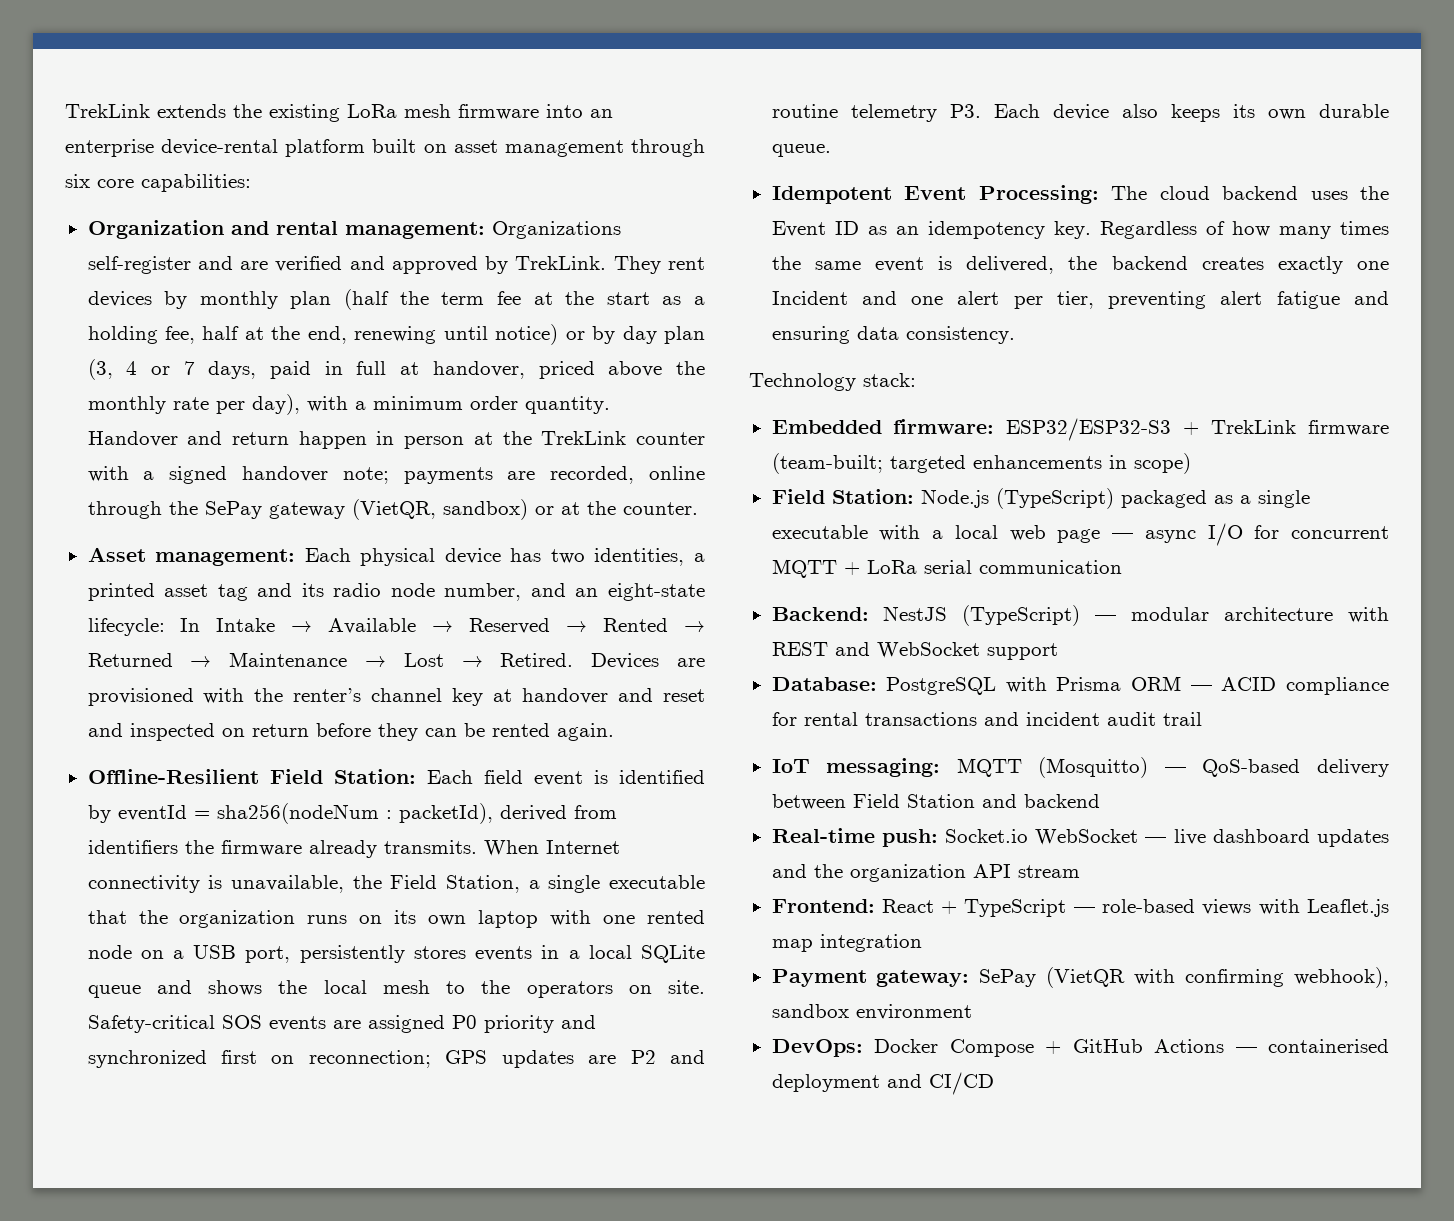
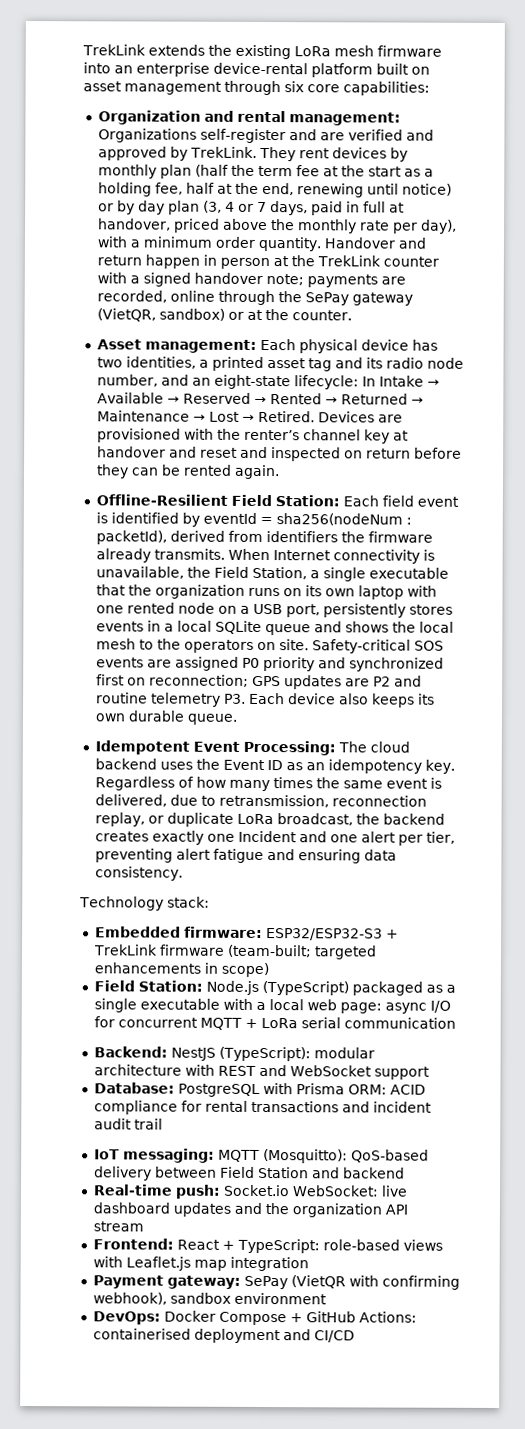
(1055, 265) none -> [169,794,427,808] [94,812,353,827] due to retransmission, reconnection replay, or duplicate LoRa broadcast,
[1057,529,1134,543] page — -> [339,1002,382,1014] page:
[962,605,1117,626] (TypeScript) — -> [218,1046,311,1062] (TypeScript):
[1131,676,1212,691] ORM — -> [347,1084,387,1095] ORM:
[1038,757,1186,778] (Mosquitto) — -> [262,1149,348,1164] (Mosquitto):
[1035,829,1167,845] WebSocket — -> [291,1185,379,1197] WebSocket:
[964,899,1095,917] TypeScript — -> [236,1238,320,1254] TypeScript:
[1154,1039,1257,1053] Actions — -> [358,1311,417,1323] Actions:

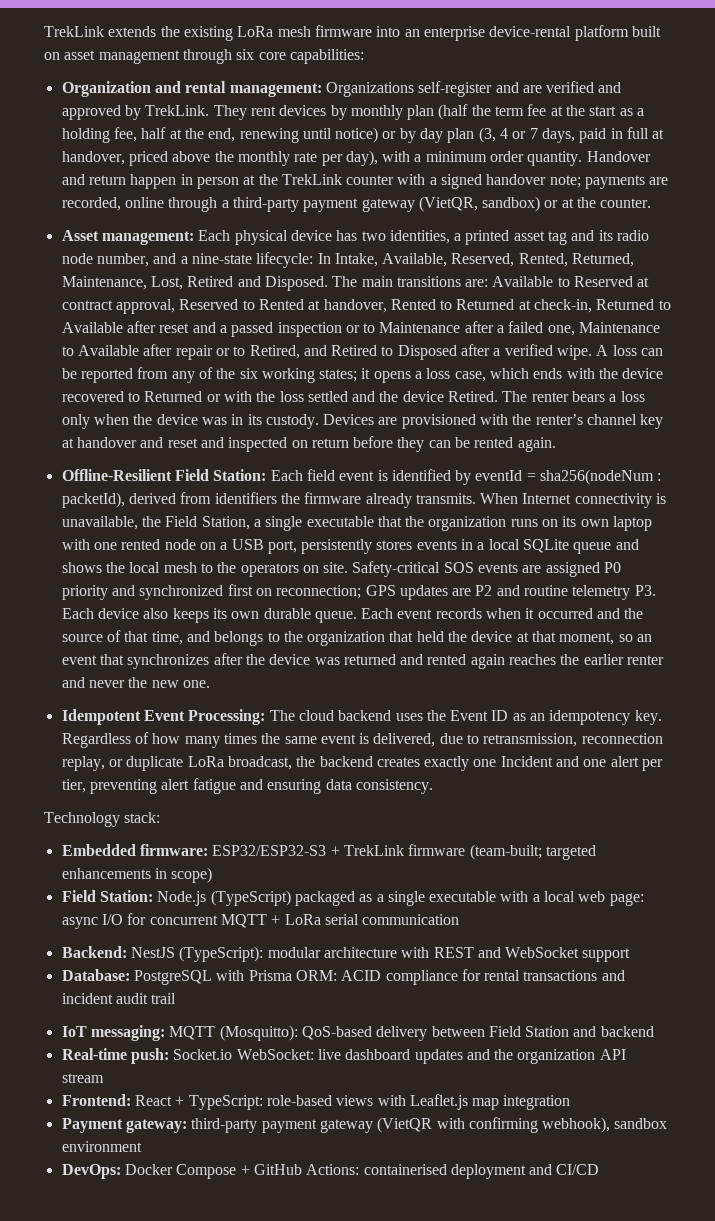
[277,291,349,306] the SePay -> [221,197,359,212] a third-party payment
[191,374,440,390] [96,392,424,405] [96,410,315,423] an eight-state lifecycle: In Intake → Available → Reserved → Rented → Returned → Maintenance → Lost → Retired. -> [180,252,635,268] [61,276,650,291] [61,299,671,314] [61,321,661,337] [61,344,664,360] [61,367,664,383] [61,391,645,402] [61,414,319,429] a nine-state lifecycle: In Intake, Available, Reserved, Rented, Returned, Maintenance, Lost, Retired and Disposed. The main transitions are: Available to Reserved at contract approval, Reserved to Rented at handover, Rented to Returned at check-in, Returned to Available after reset and a passed inspection or to Maintenance after a failed one, Maintenance to Available after repair or to Retired, and Retired to Disposed after a verified wipe. A loss can be reported from any of the six working states; it opens a loss case, which ends with the device recovered to Returned or with the loss settled and the device Retired. The renter bears a loss only when the device was in its custody.
(238, 719) none -> [361,608,644,619] [61,630,653,646] [61,653,665,669] [61,677,210,688] Each event records when it occurred and the source of that time, and belongs to the organization that held the device at that moment, so an event that synchronizes after the device was returned and rented again reaches the earlier renter and never the new one.
[243,1275,288,1290] SePay -> [191,1118,373,1133] third-party payment gateway

